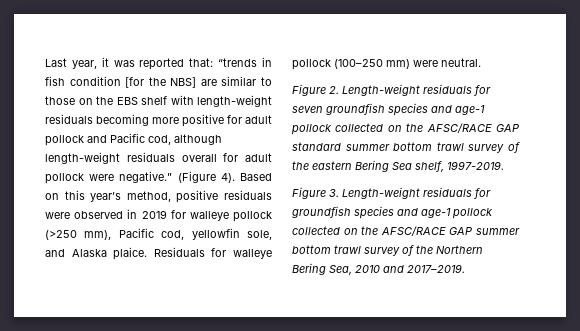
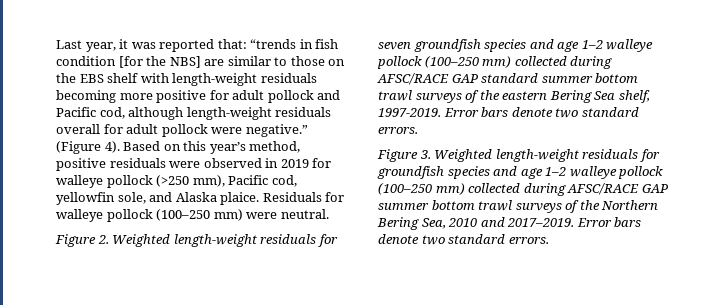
[342,84,420,96] Length-weight -> [112,234,257,247] Weighted length-weight
[455,105,485,115] [291,123,424,135] age-1 pollock collected on the -> [557,39,654,52] [377,56,613,69] age 1–2 walleye pollock (100–250 mm) collected during
[468,144,505,153] survey -> [415,93,462,103] surveys
(504, 165) none -> [443,107,639,118] [378,127,418,134] Error bars denote two standard errors.
[342,187,420,199] Length-weight -> [434,149,579,162] Weighted length-weight
[421,208,493,219] [292,226,379,235] age-1 pollock collected on the -> [520,166,664,179] [378,183,566,196] age 1–2 walleye pollock (100–250 mm) collected during
[364,247,400,256] survey -> [515,203,562,213] surveys
(465, 268) none -> [576,217,642,227] [378,234,549,245] Error bars denote two standard errors.

